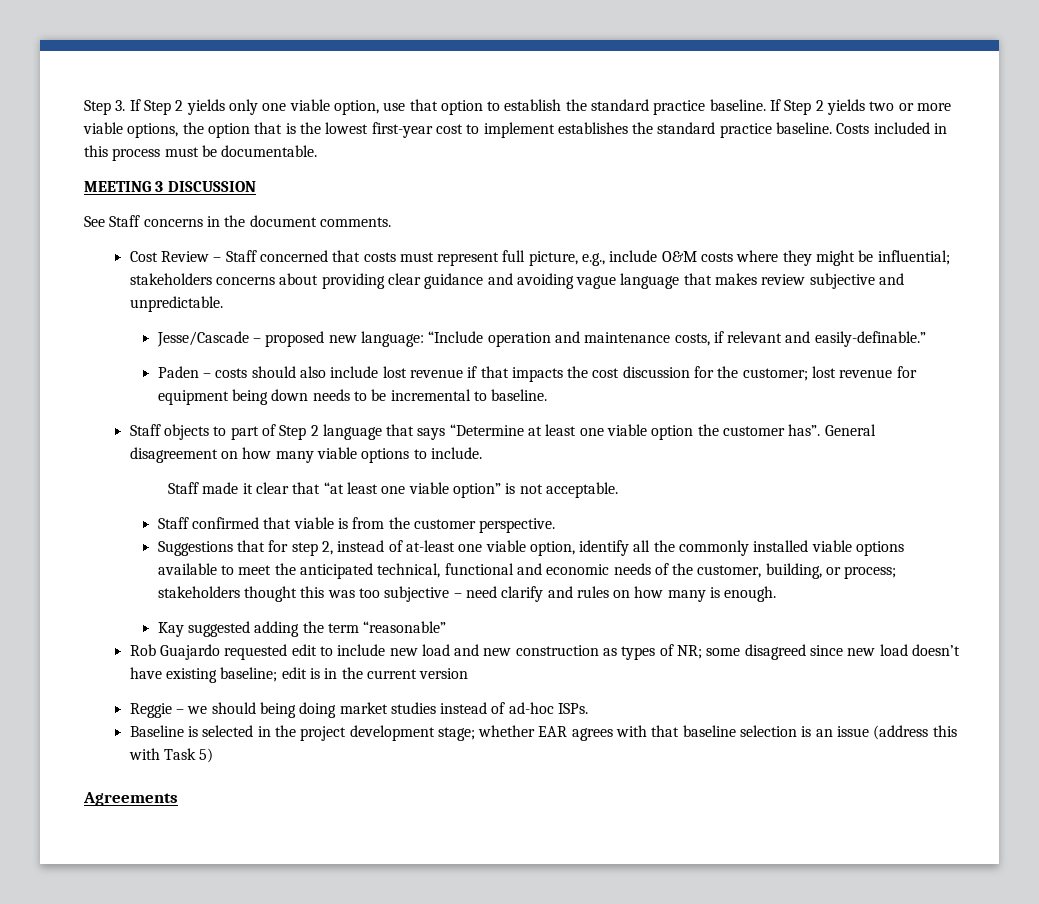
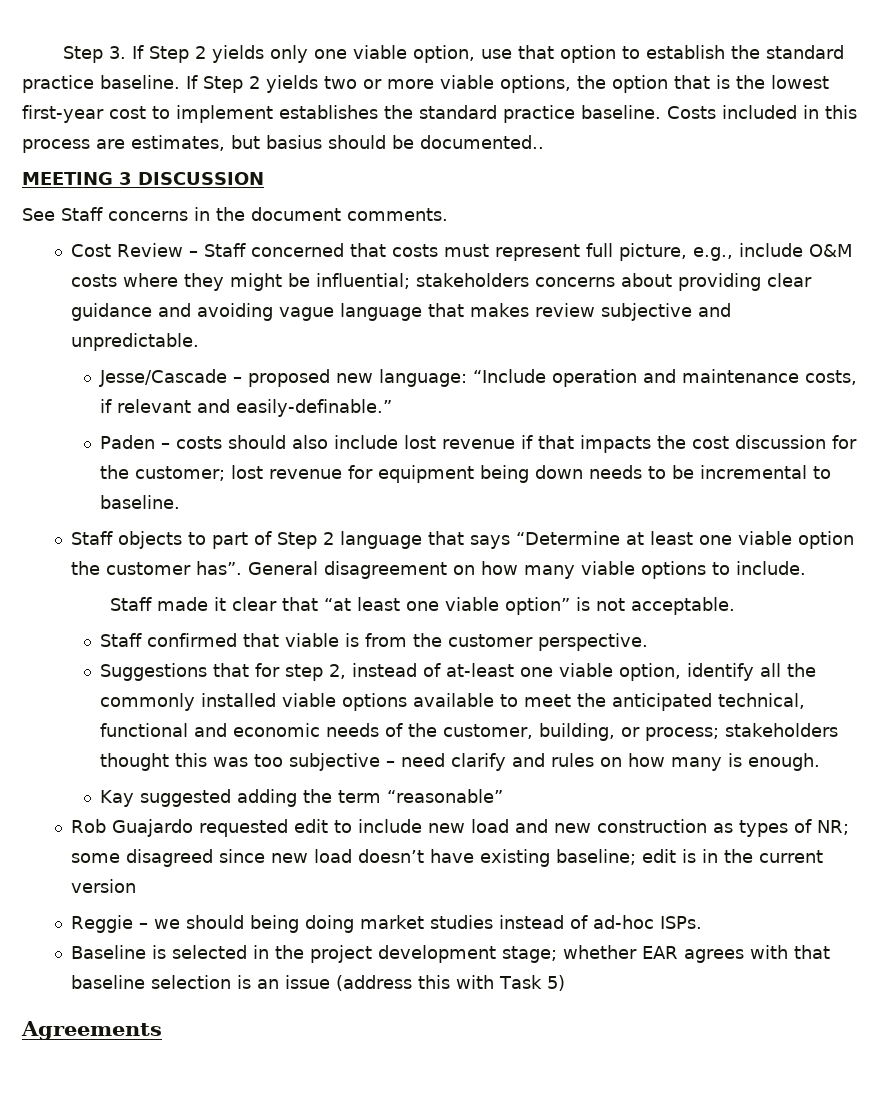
[164,145,318,157] must be documentable. -> [96,135,544,151] are estimates, but basius should be documented..

